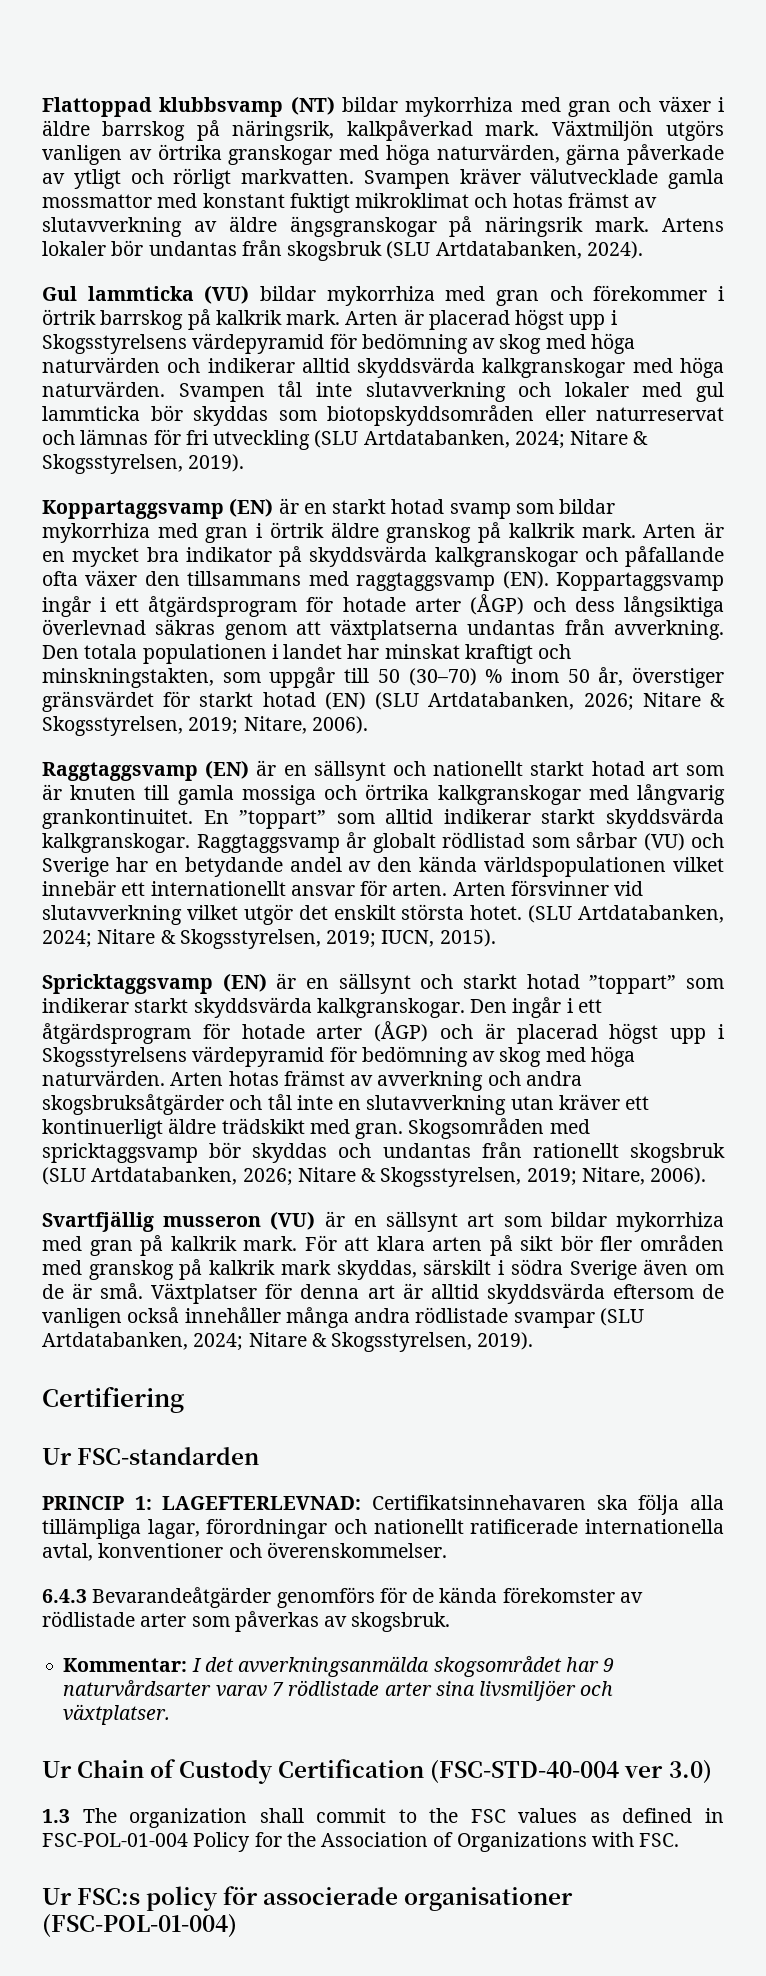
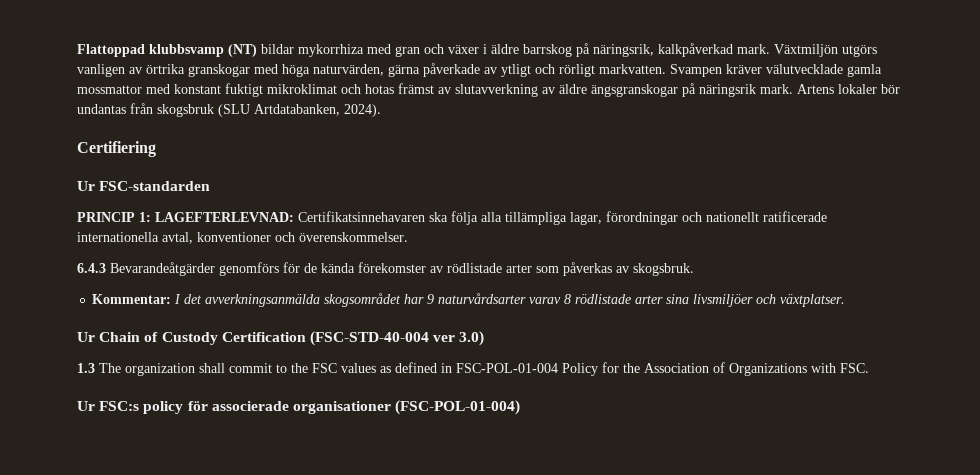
[42,285,724,306] [42,309,617,330] [42,333,635,354] [42,357,724,378] [42,381,724,402] [42,405,724,426] [42,429,649,450] [42,454,245,474] [42,498,616,519] [42,522,725,543] [42,546,724,567] [42,570,724,591] [42,594,725,617] [42,619,724,640] [42,644,572,664] [42,667,724,688] [42,691,725,712] [42,716,368,736] [42,760,724,781] [42,784,725,805] [42,808,724,829] [42,832,724,853] [42,856,725,877] [42,880,644,896] [42,904,724,925] [42,929,496,949] [42,973,724,994] [42,997,602,1018] [42,1021,724,1044] [42,1046,635,1067] [42,1070,582,1091] [42,1094,650,1115] [42,1118,590,1139] [42,1142,725,1163] [42,1167,707,1187] [42,1211,724,1232] [42,1235,724,1256] [42,1259,725,1280] [42,1283,725,1304] [42,1307,644,1328] [42,1332,534,1352] // Gul lammticka (VU) bildar mykorrhiza med gran och förekommer i örtrik barrskog på kalkrik mark. Arten är placerad högst upp i Skogsstyrelsens värdepyramid för bedömning av skog med höga naturvärden och indikerar alltid skyddsvärda kalkgranskogar med höga naturvärden. Svampen tål inte slutavverkning och lokaler med gul lammticka bör skyddas som biotopskyddsområden eller naturreservat och lämnas för fri utveckling (SLU Artdatabanken, 2024; Nitare & Skogsstyrelsen, 2019). // Koppartaggsvamp (EN) är en starkt hotad svamp som bildar mykorrhiza med gran i örtrik äldre granskog på kalkrik mark. Arten är en mycket bra indikator på skyddsvärda kalkgranskogar och påfallande ofta växer den tillsammans med raggtaggsvamp (EN). Koppartaggsvamp ingår i ett åtgärdsprogram för hotade arter (ÅGP) och dess långsiktiga överlevnad säkras genom att växtplatserna undantas från avverkning. Den totala populationen i landet har minskat kraftigt och minskningstakten, som uppgår till 50 (30–70) % inom 50 år, överstiger gränsvärdet för starkt hotad (EN) (SLU Artdatabanken, 2026; Nitare & Skogsstyrelsen, 2019; Nitare, 2006). // Raggtaggsvamp (EN) är en sällsynt och nationellt starkt hotad art som är knuten till gamla mossiga och örtrika kalkgranskogar med långvarig grankontinuitet. En ”toppart” som alltid indikerar starkt skyddsvärda kalkgranskogar. Raggtaggsvamp år globalt rödlistad som sårbar (VU) och Sverige har en betydande andel av den kända världspopulationen vilket innebär ett internationellt ansvar för arten. Arten försvinner vid slutavverkning vilket utgör det enskilt största hotet. (SLU Artdatabanken, 2024; Nitare & Skogsstyrelsen, 2019; IUCN, 2015). // Spricktaggsvamp (EN) är en sällsynt och starkt hotad ”toppart” som indikerar starkt skyddsvärda kalkgranskogar. Den ingår i ett åtgärdsprogram för hotade arter (ÅGP) och är placerad högst upp i Skogsstyrelsens värdepyramid för bedömning av skog med höga naturvärden. Arten hotas främst av avverkning och andra skogsbruksåtgärder och tål inte en slutavverkning utan kräver ett kontinuerligt äldre trädskikt med gran. Skogsområden med spricktaggsvamp bör skyddas och undantas från rationellt skogsbruk (SLU Artdatabanken, 2026; Nitare & Skogsstyrelsen, 2019; Nitare, 2006). // Svartfjällig musseron (VU) är en sällsynt art som bildar mykorrhiza med gran på kalkrik mark. För att klara arten på sikt bör fler områden med granskog på kalkrik mark skyddas, särskilt i södra Sverige även om de är små. Växtplatser för denna art är alltid skyddsvärda eftersom de vanligen också innehåller många andra rödlistade svampar (SLU Artdatabanken, 2024; Nitare & Skogsstyrelsen, 2019). -> (381, 110) none
[271,1682,284,1696] 7 -> [564,294,572,304] 8

